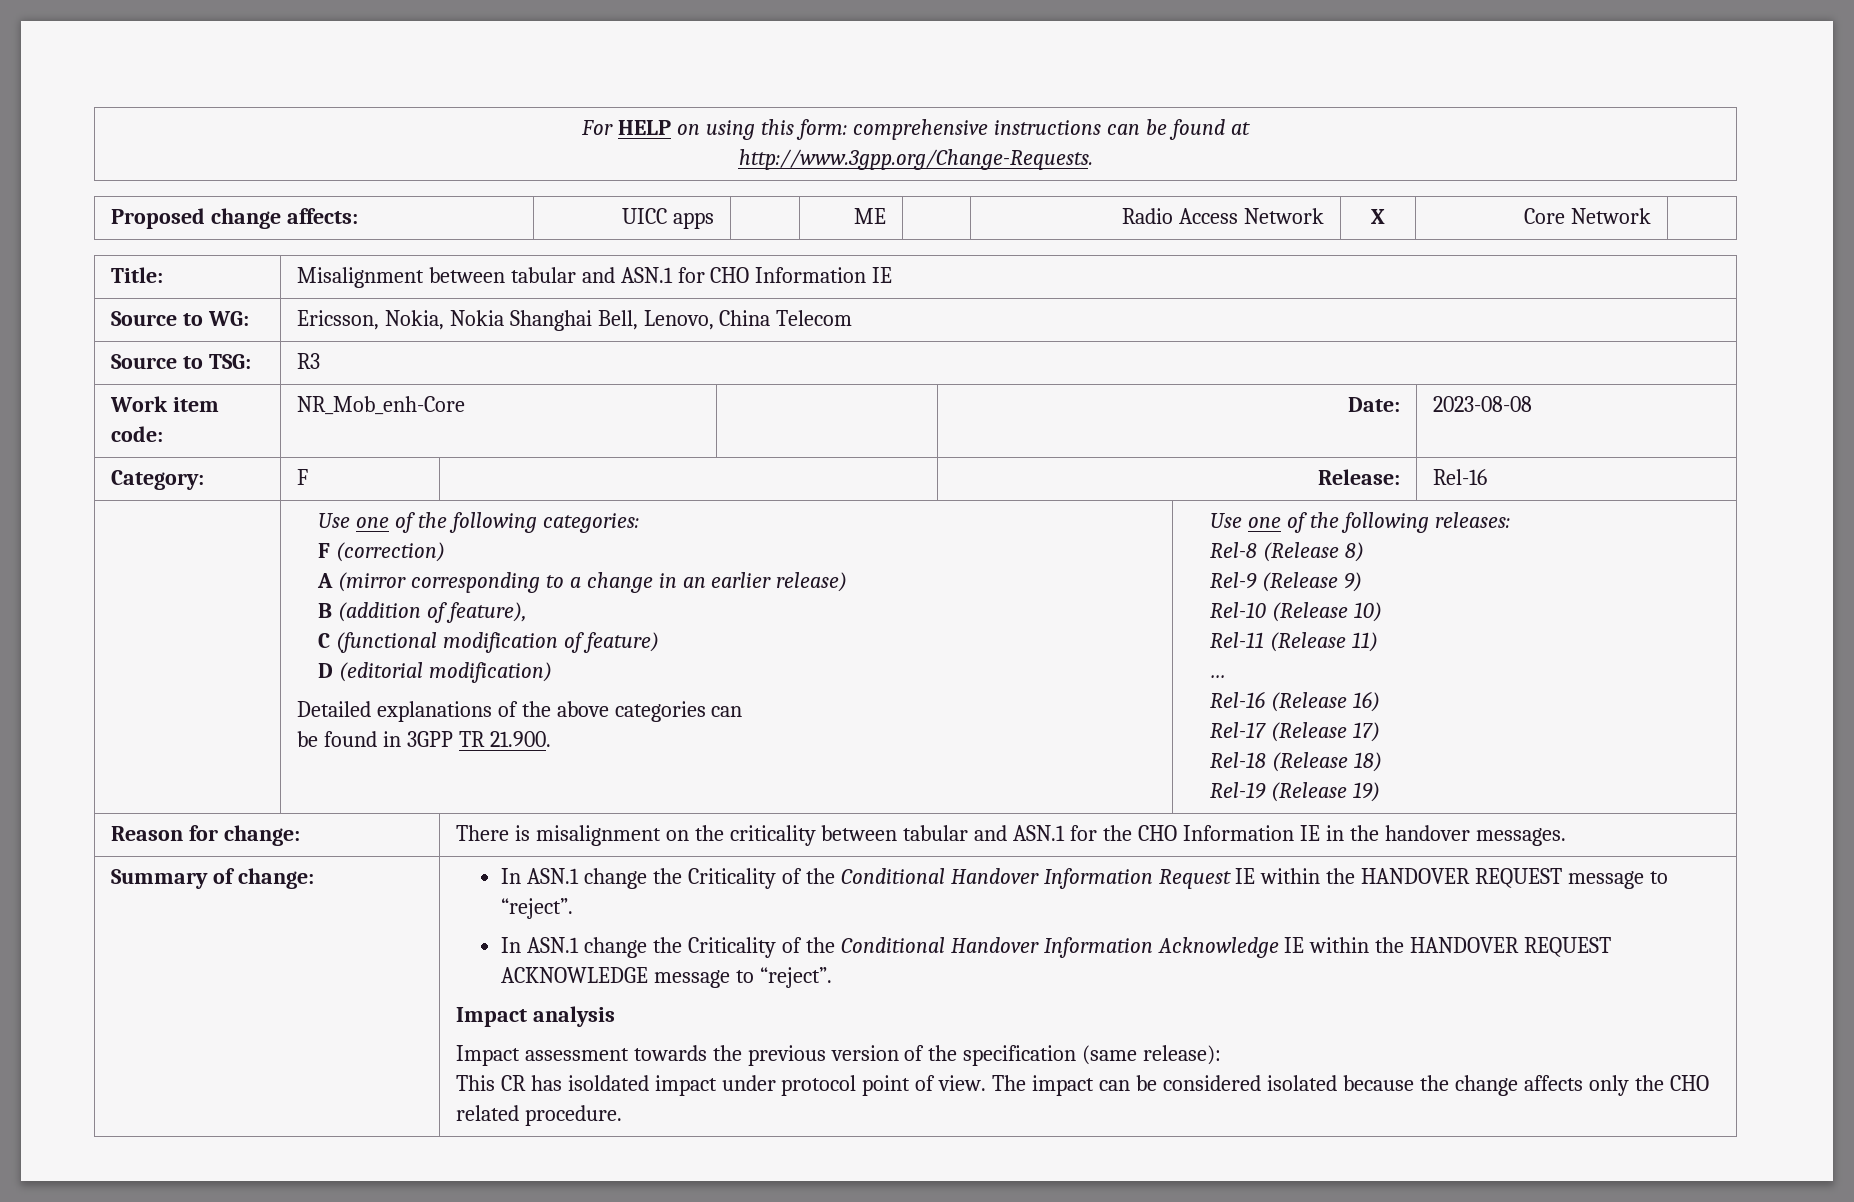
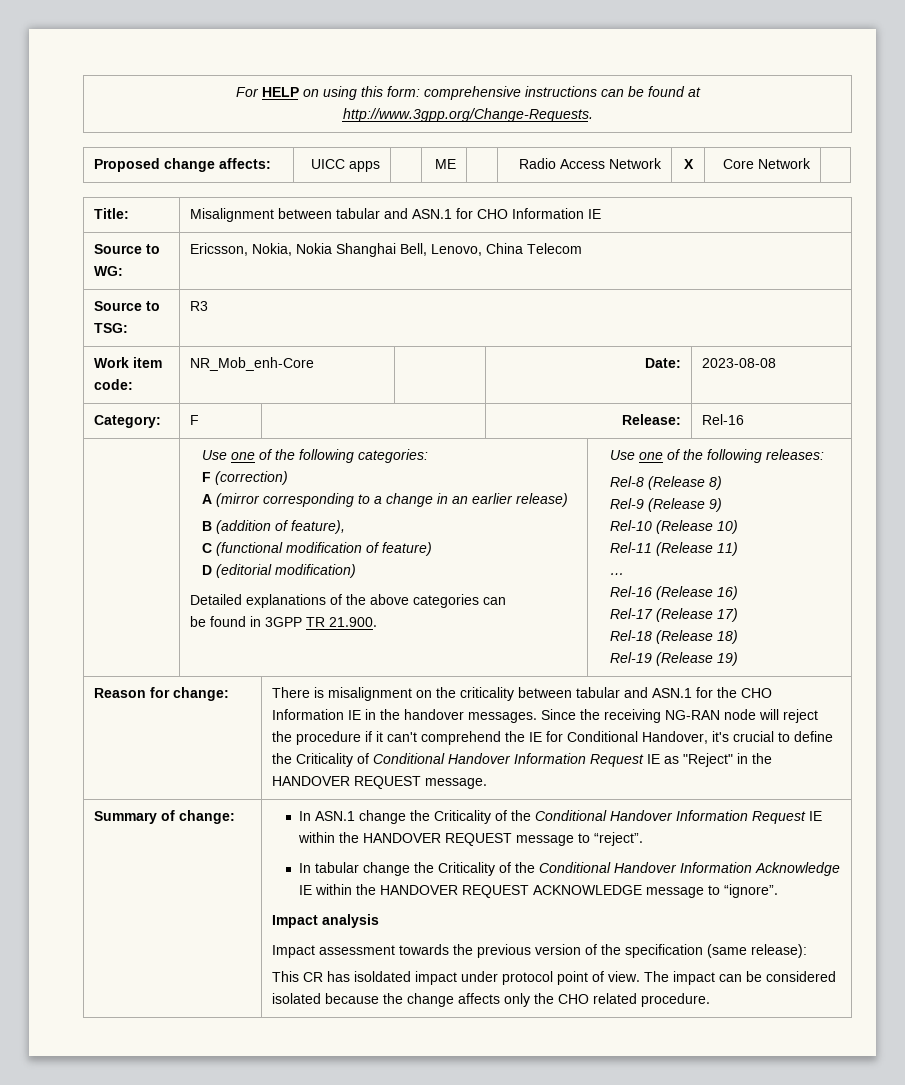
(1566, 837) none -> [541,709,819,723] [272,731,834,745] [272,753,773,767] [272,776,488,789] Since the receiving NG-RAN node will reject the procedure if it can't comprehend the IE for Conditional Handover, it's crucial to define the Criticality of Conditional Handover Information Request IE as "Reject" in the HANDOVER REQUEST message.
[527,937,580,953] ASN.1 -> [315,862,360,873] tabular
[759,967,832,988] “reject”. -> [724,884,779,898] “ignore”.

